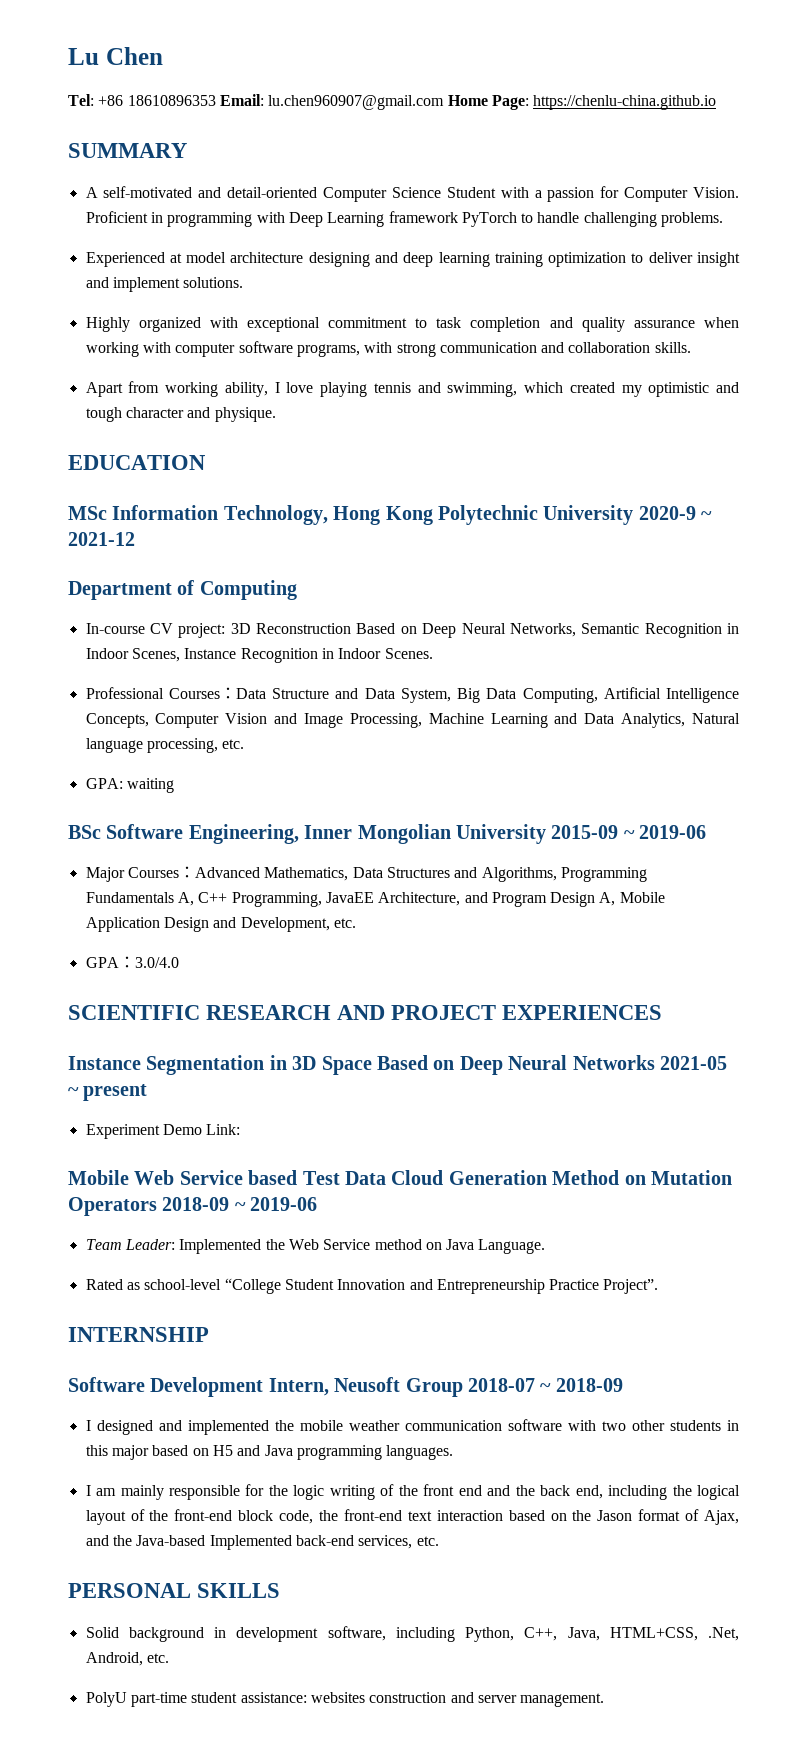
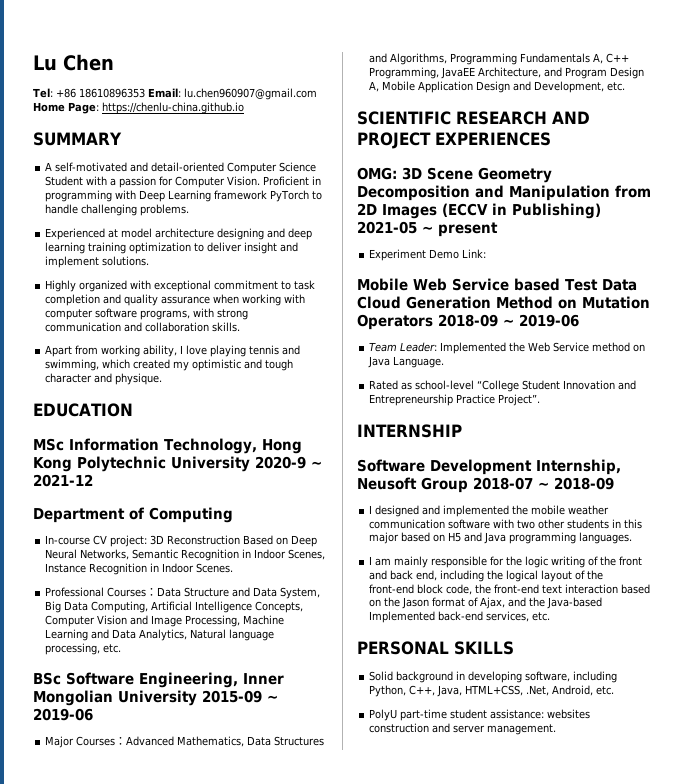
[85,778,174,793] // GPA: waiting -> (122, 648) none
[85,956,179,968] // GPA：3.0/4.0 -> (626, 86) none
[68,1055,655,1075] Instance Segmentation in 3D Space Based on Deep Neural Networks -> [357,167,552,183] [357,185,651,201] [357,203,601,219] OMG: 3D Scene Geometry Decomposition and Manipulation from 2D Images (ECCV in Publishing)
[268,1378,329,1396] Intern, -> [536,459,621,475] Internship,
[458,1485,535,1496] end and the -> [369,570,388,580] and
[236,1627,319,1642] development -> [468,671,523,683] developing

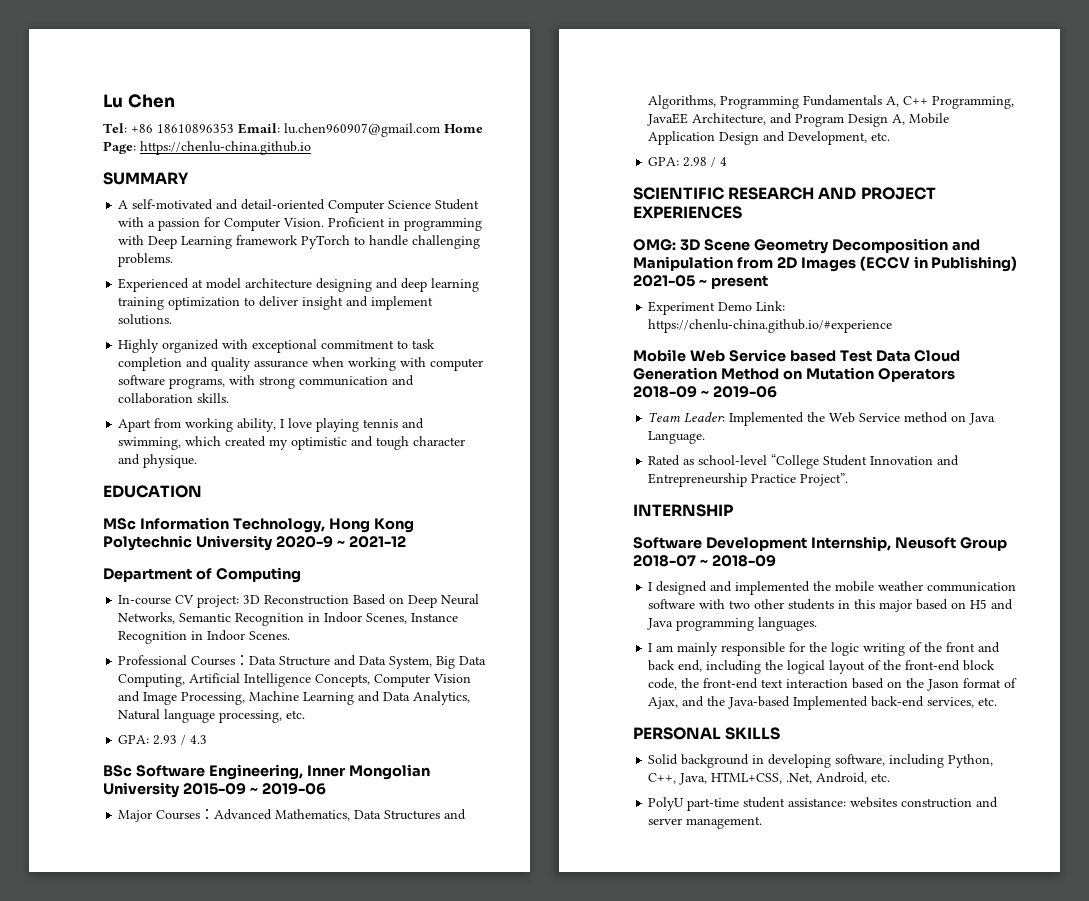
(122, 648) none -> [118,735,208,745] // GPA: 2.93 / 4.3
(626, 86) none -> [648,157,728,167] // GPA: 2.98 / 4
(487, 253) none -> [648,319,893,333] https://chenlu-china.github.io/#experience

